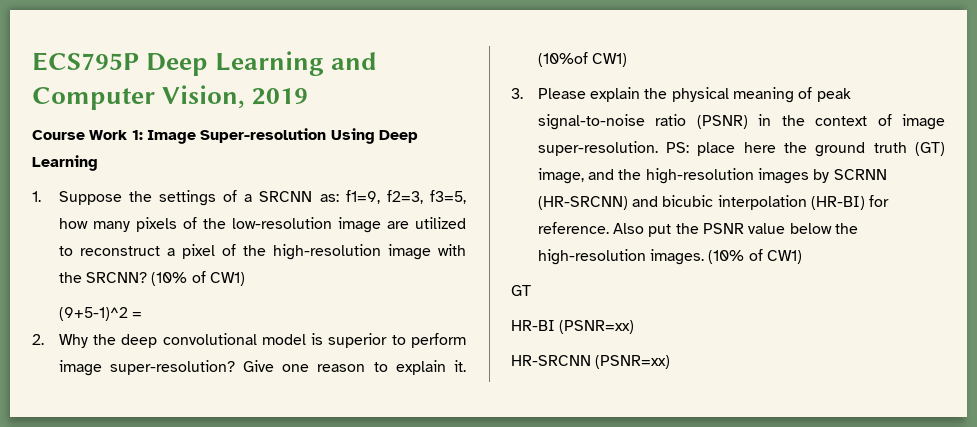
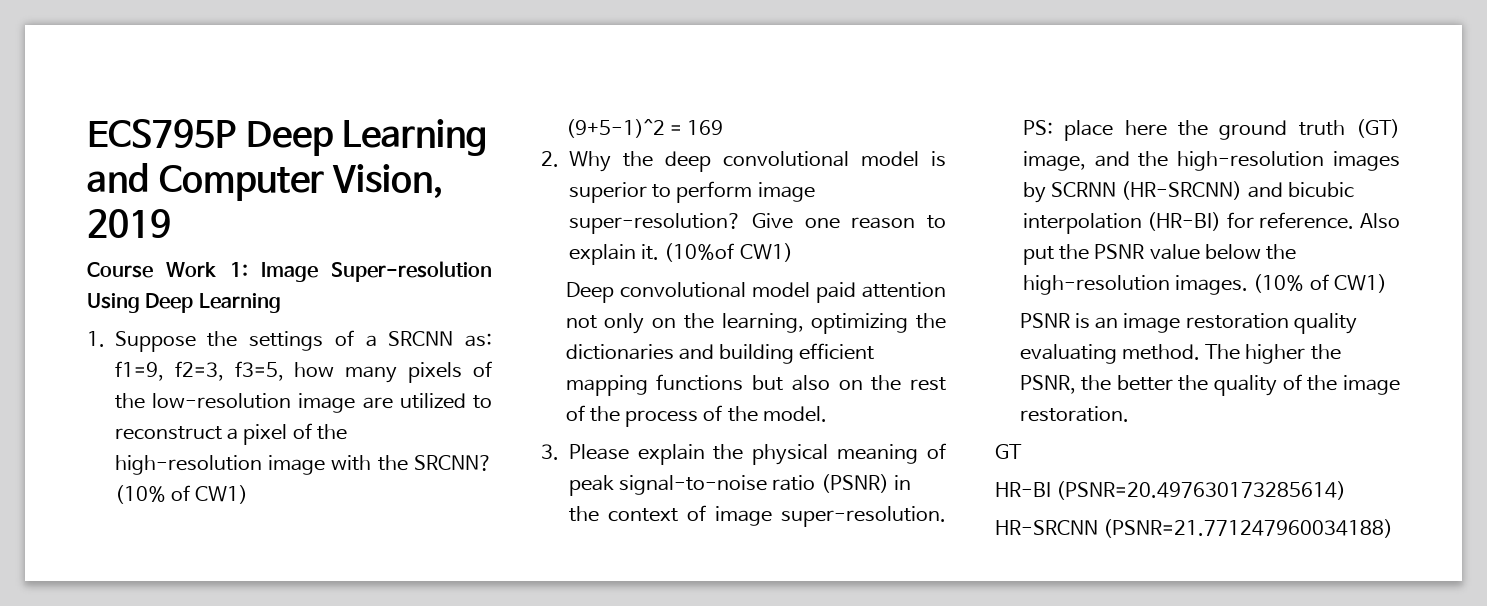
(143, 315) none -> [687,120,724,135] 169
(628, 60) none -> [565,282,946,303] [565,313,946,334] [565,343,875,364] [565,374,946,396] [565,405,827,427] // Deep convolutional model paid attention not only on the learning, optimizing the dictionaries and building efficient mapping functions but also on the rest of the process of the model.
(803, 257) none -> [1019,313,1357,334] [1019,344,1341,364] [1019,374,1400,396] [1019,406,1129,422] // PSNR is an image restoration quality evaluating method. The higher the PSNR, the better the quality of the image restoration.
[559,320,635,334] (PSNR=xx) -> [1056,481,1347,500] (PSNR=20.497630173285614)
[595,355,671,369] (PSNR=xx) -> [1103,519,1394,538] (PSNR=21.771247960034188)

